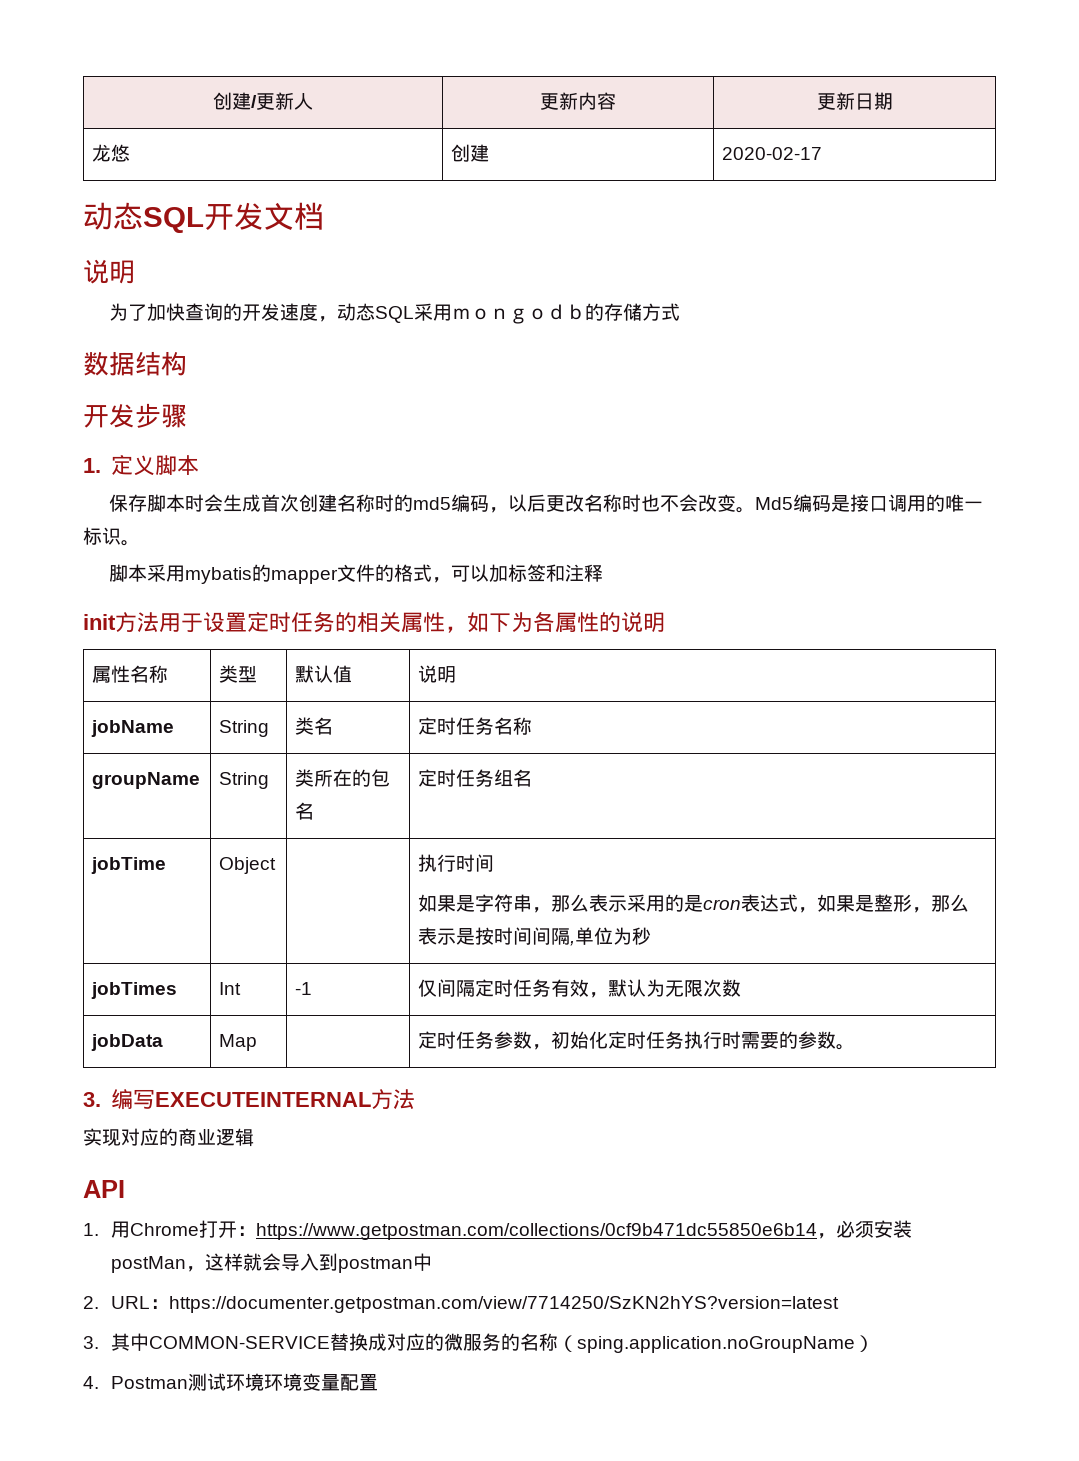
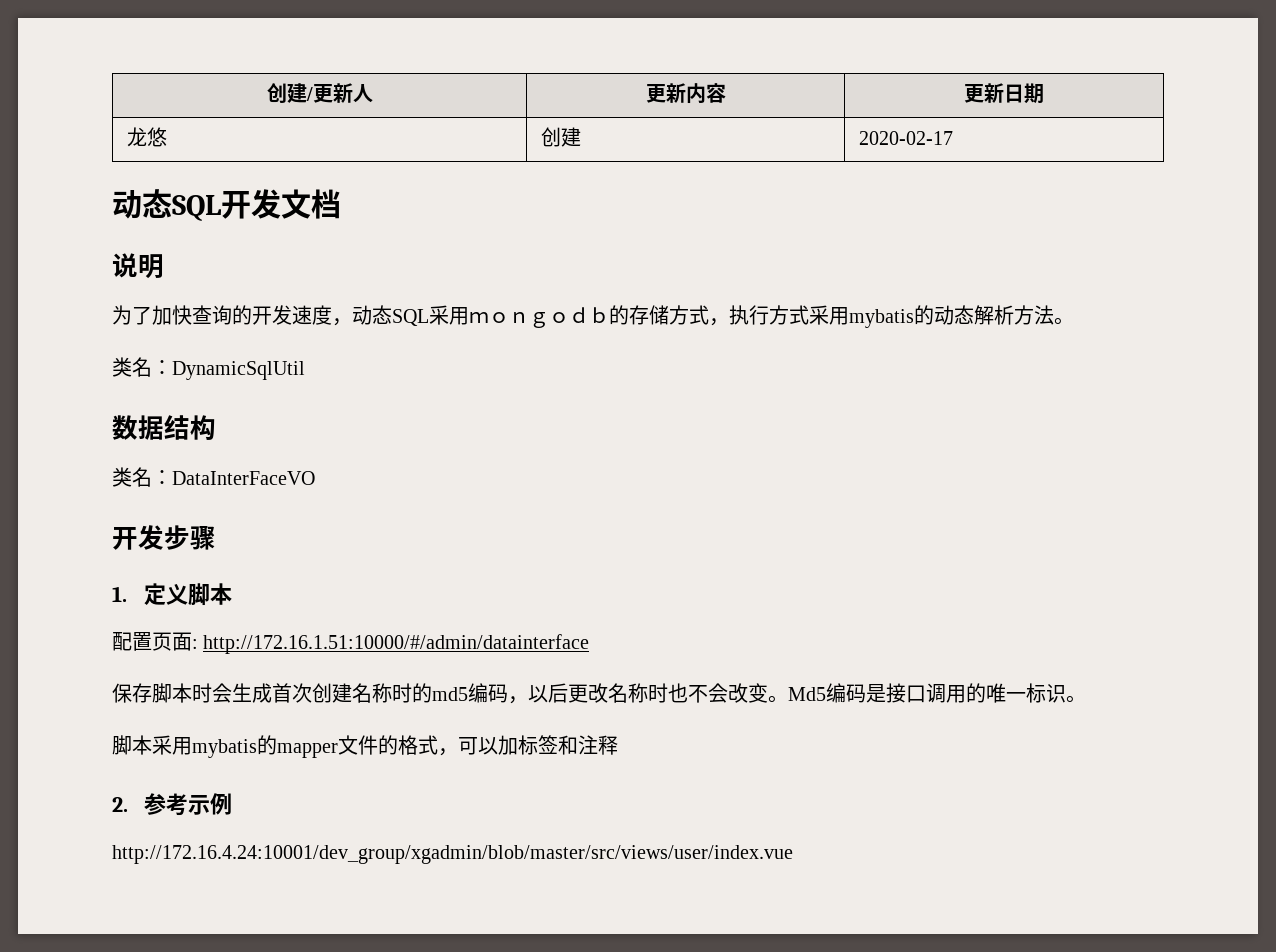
(681, 312) none -> [709,305,1074,328] [112,357,305,380] ，执行方式采用mybatis的动态解析方法。 // 类名：DynamicSqlUtil
(187, 363) none -> [112,467,315,487] // 类名：DataInterFaceVO
(200, 465) none -> [112,632,590,654] // 配置页面: http://172.16.1.51:10000/#/admin/datainterface
[83,612,665,633] [92,665,169,683] [219,665,258,683] [295,665,353,683] [418,665,457,683] [91,720,175,737] [219,720,270,737] [295,717,334,735] [418,717,533,735] [92,772,201,789] [219,772,270,789] [295,769,391,787] [295,802,315,820] [418,769,533,787] [91,857,167,874] [219,857,277,874] [418,854,495,872] [418,894,970,913] [418,927,652,946] [91,982,178,999] [219,982,242,995] [295,982,313,995] [418,979,742,998] [91,1034,164,1051] [219,1034,258,1051] [418,1031,856,1050] [83,1089,416,1110] [83,1128,254,1147] [83,1180,125,1198] [83,1220,913,1240] [111,1253,433,1273] [83,1296,840,1313] [83,1333,875,1353] [83,1373,379,1391] init方法用于设置定时任务的相关属性，如下为各属性的说明 // 属性名称 | 类型 | 默认值 | 说明 // jobName | String | 类名 | 定时任务名称 // groupName | String | 类所在的包名 | 定时任务组名 // jobTime | Object | | 执行时间 // 如果是字符串，那么表示采用的是cron表达式，如果是整形，那么表示是按时间间隔,单位为秒 // jobTimes | Int | -1 | 仅间隔定时任务有效，默认为无限次数 // jobData | Map | | 定时任务参数，初始化定时任务执行时需要的参数。 // 3.编写EXECUTEINTERNAL方法 // 实现对应的商业逻辑 // API // 1.用Chrome打开：https://www.getpostman.com/collections/0cf9b471dc55850e6b14，必须安装postMan，这样就会导入到postman中 // 2. URL：https://documenter.getpostman.com/view/7714250/SzKN2hYS?version=latest // 3.其中COMMON-SERVICE替换成对应的微服务的名称（sping.application.noGroupName） // 4. Postman测试环境环境变量配置 -> [112,793,233,816] [112,845,793,864] 2.参考示例 // http://172.16.4.24:10001/dev_group/xgadmin/blob/master/src/views/user/index.vue

